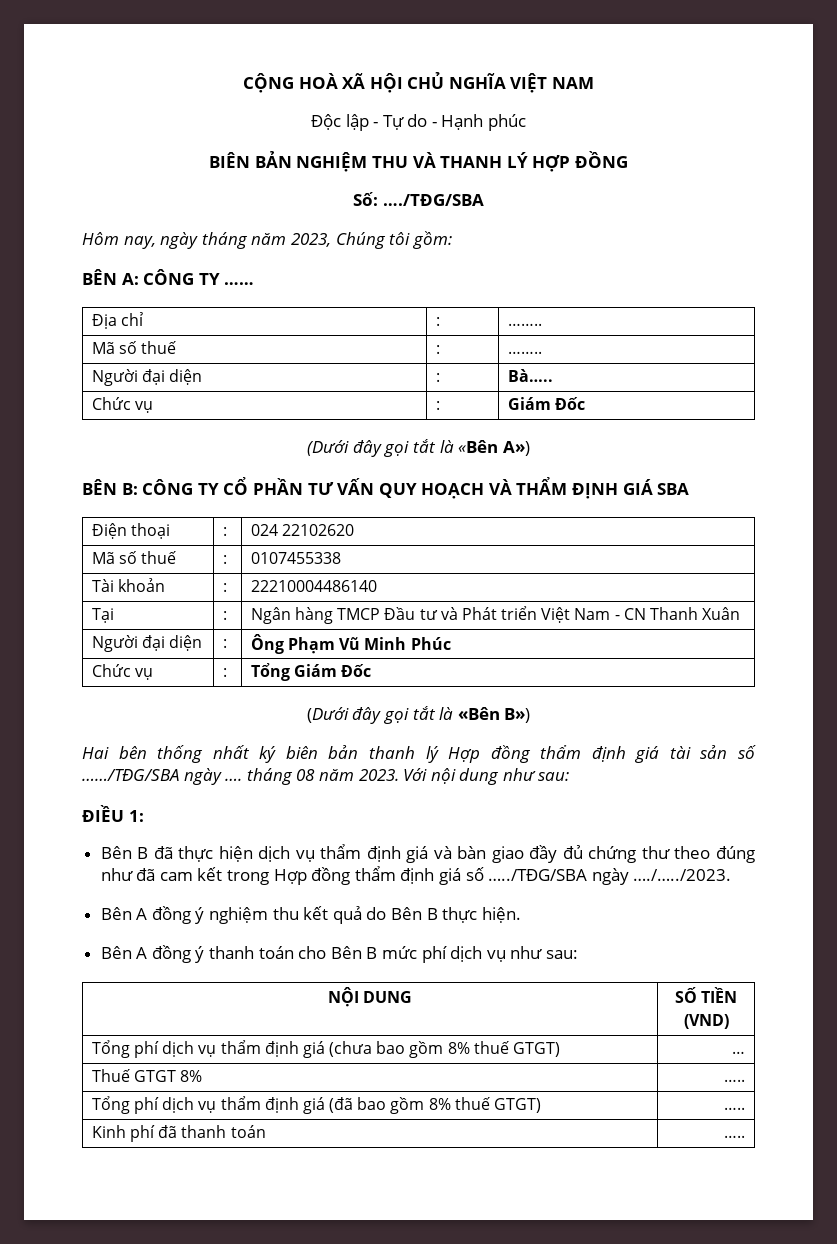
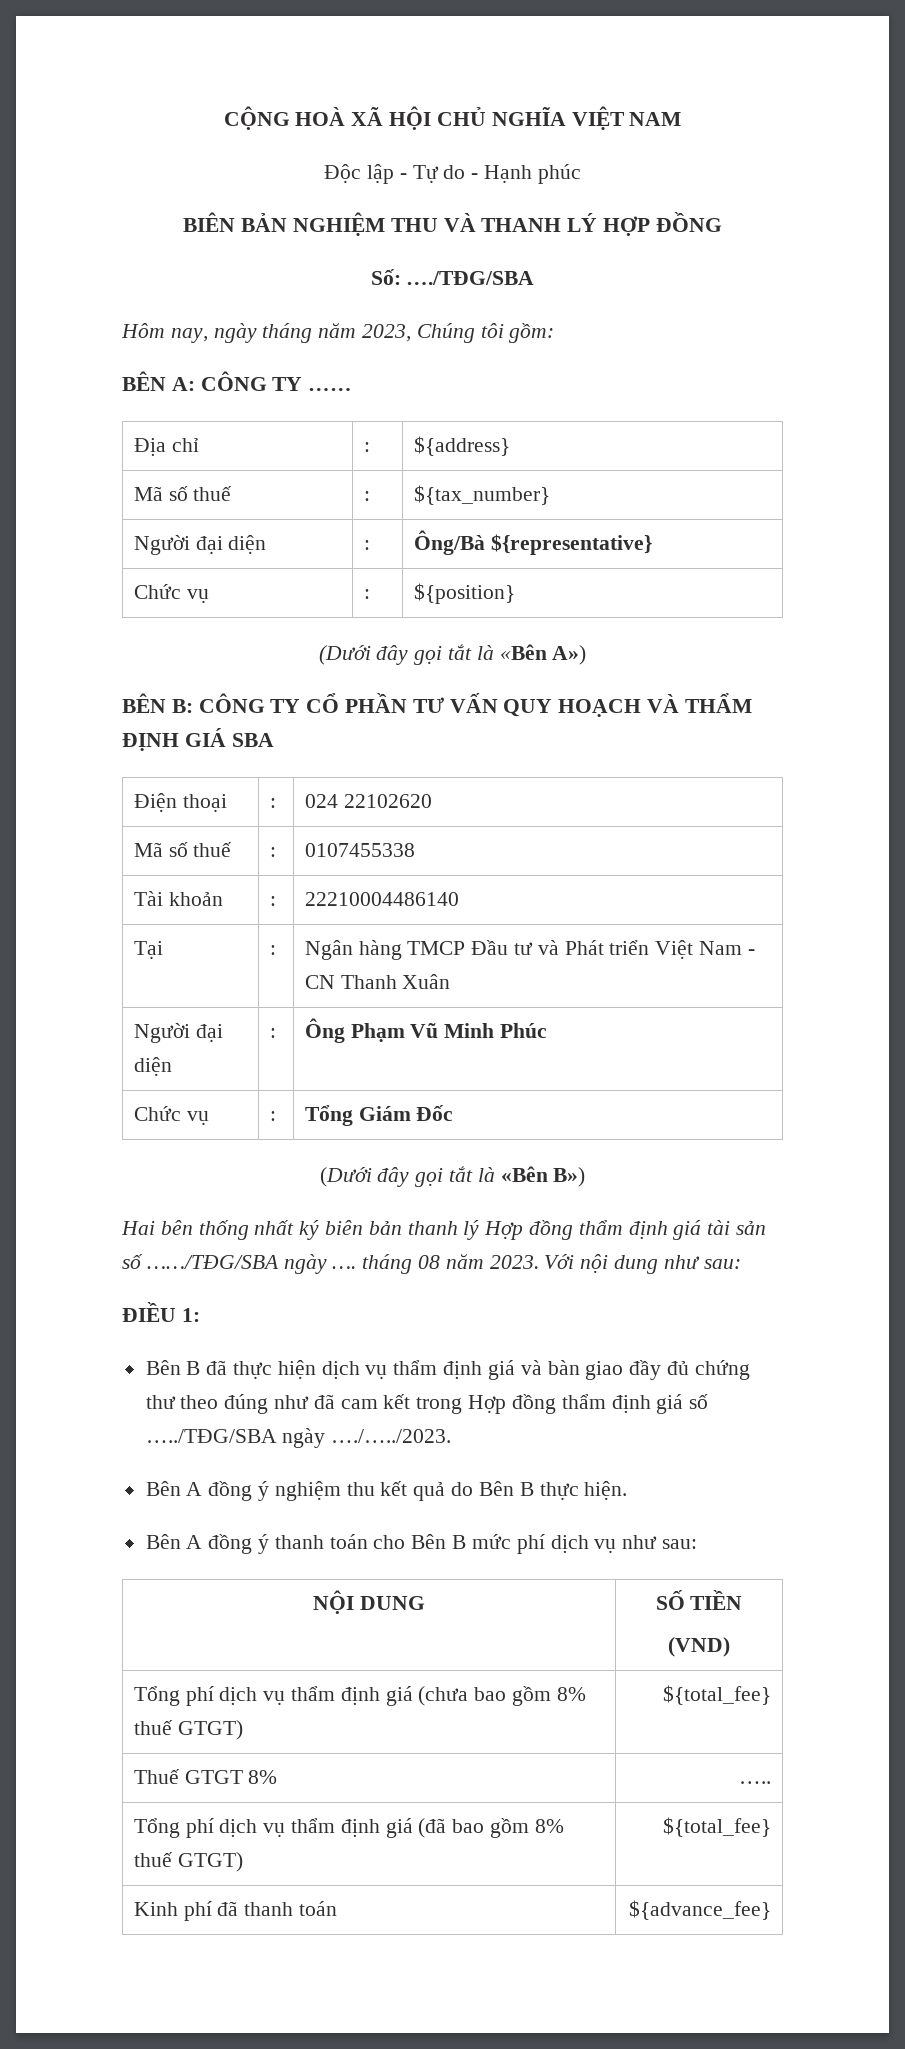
[507,323,542,326] [91,341,177,354] [435,345,440,354] [507,351,542,354] [91,369,203,386] [435,373,440,382] [507,369,553,382] [91,397,153,413] [435,401,440,410] [507,397,585,410] …….. // Mã số thuế | : | …….. // Người đại diện | : | Bà….. // Chức vụ | : | Giám Đốc -> [413,436,510,456] [133,486,233,501] [363,491,370,501] [413,485,550,505] [133,535,267,555] [363,540,370,550] [413,530,652,555] [133,584,209,603] [363,589,370,599] [413,583,515,604] ${address} // Mã số thuế | : | ${tax_number} // Người đại diện | : | Ông/Bà ${representative} // Chức vụ | : | ${position}
[732,1051,746,1054] … -> [663,1685,772,1705] ${total_fee}
[724,1107,746,1110] ….. -> [663,1817,772,1837] ${total_fee}
[724,1135,746,1138] ….. -> [629,1900,772,1920] ${advance_fee}

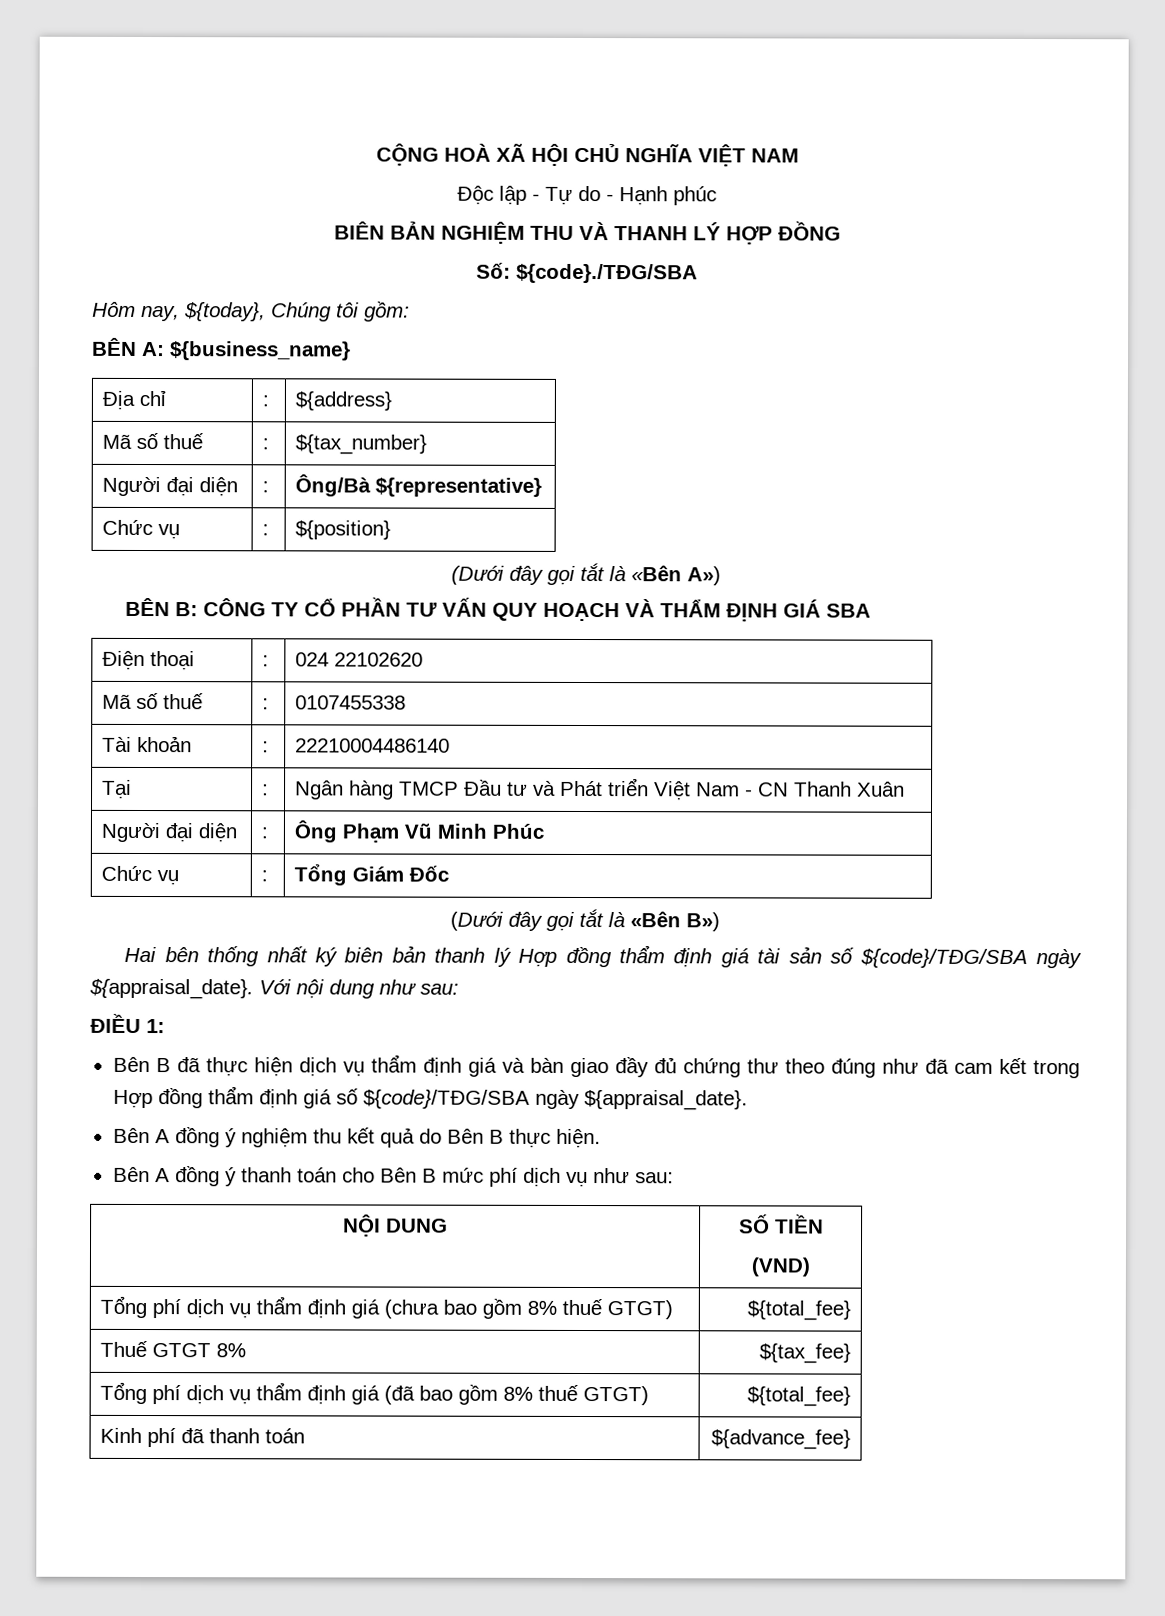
[406,271,535,285] …./TĐG/SBA -> [516,263,698,284] ${code}./TĐG/SBA
[213,323,412,343] ngày tháng năm 2023, -> [184,302,266,322] ${today},
[200,371,353,391] CÔNG TY …… -> [170,341,351,361] ${business_name}
[146,1254,539,1274] ……/TĐG/SBA ngày …. tháng 08 năm 2023. -> [859,948,1082,969] [89,978,254,1000] ${code}/TĐG/SBA ngày ${appraisal_date}.
[145,1428,452,1448] …../TĐG/SBA ngày …./…../2023. -> [362,1089,748,1111] ${code}/TĐG/SBA ngày ${appraisal_date}.
[739,1781,772,1784] ….. -> [758,1343,851,1364] ${tax_fee}

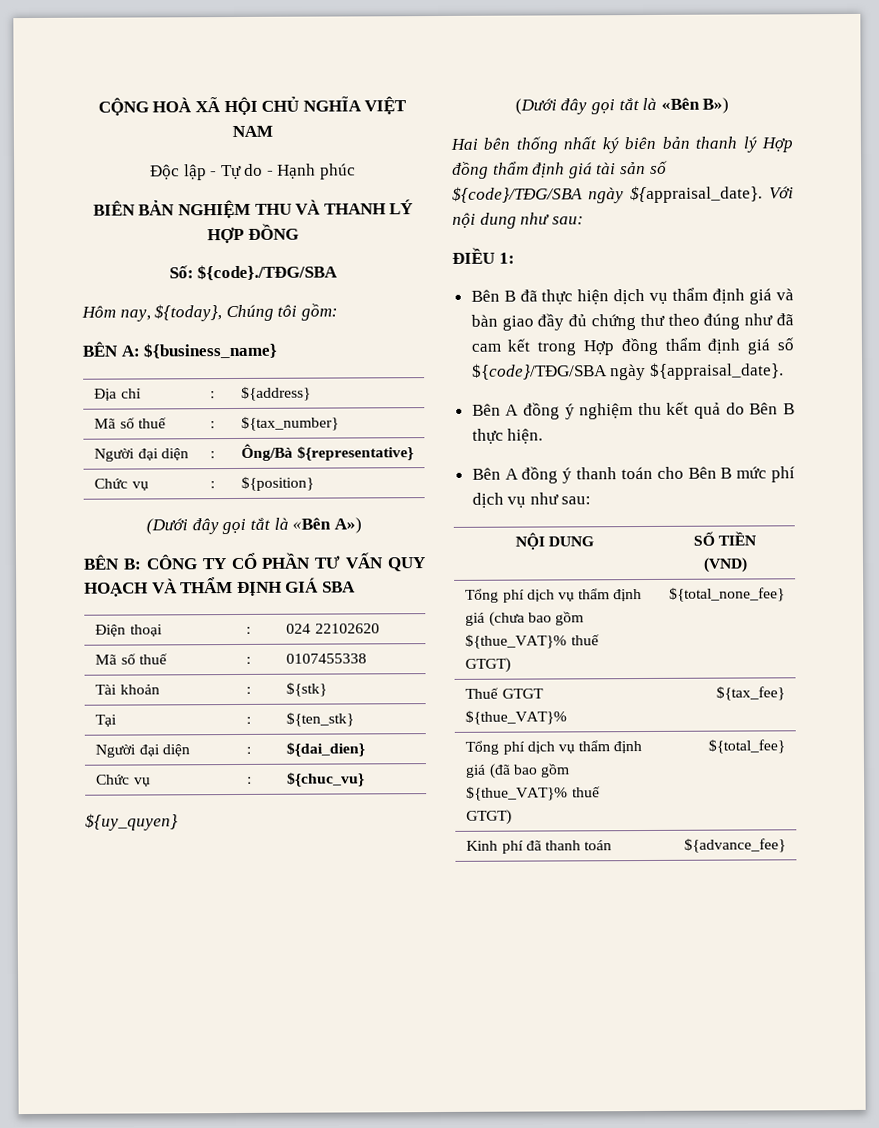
[295,738,451,753] 22210004486140 -> [286,682,328,697] ${stk}
[295,778,906,801] [101,822,238,843] [261,827,269,839] [294,820,545,843] [101,865,180,886] [261,870,269,882] [294,864,450,886] Ngân hàng TMCP Đầu tư và Phát triển Việt Nam - CN Thanh Xuân // Người đại diện | : | Ông Phạm Vũ Minh Phúc // Chức vụ | : | Tổng Giám Đốc -> [286,712,355,727] [95,744,190,758] [246,746,252,754] [286,742,366,757] [96,774,151,787] [247,776,253,784] [287,772,366,787] [85,813,178,831] ${ten_stk} // Người đại diện | : | ${dai_dien} // Chức vụ | : | ${chuc_vu} // ${uy_quyen}
[527,1298,674,1320] [746,1300,851,1321] 8% thuế GTGT) | ${total_fee} -> [465,634,600,649] [465,657,512,673] [668,587,785,602] ${thue_VAT}% thuế GTGT) | ${total_none_fee}
[216,1343,247,1358] 8% -> [465,710,568,725] ${thue_VAT}%
[503,1386,534,1401] 8% -> [466,786,569,801] ${thue_VAT}%

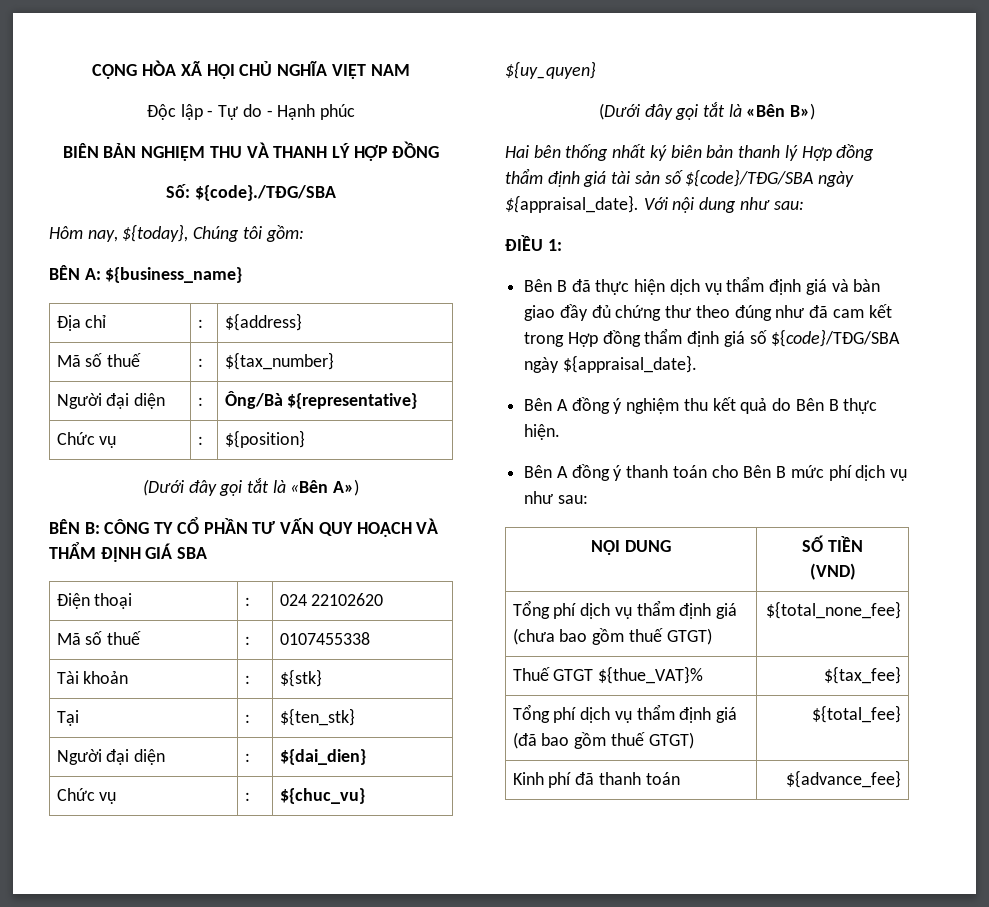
[152,97,193,113] HOÀ -> [142,60,177,76] HÒA
[465,634,568,649] ${thue_VAT}% -> (625, 636) none
[466,786,569,801] ${thue_VAT}% -> (607, 740) none

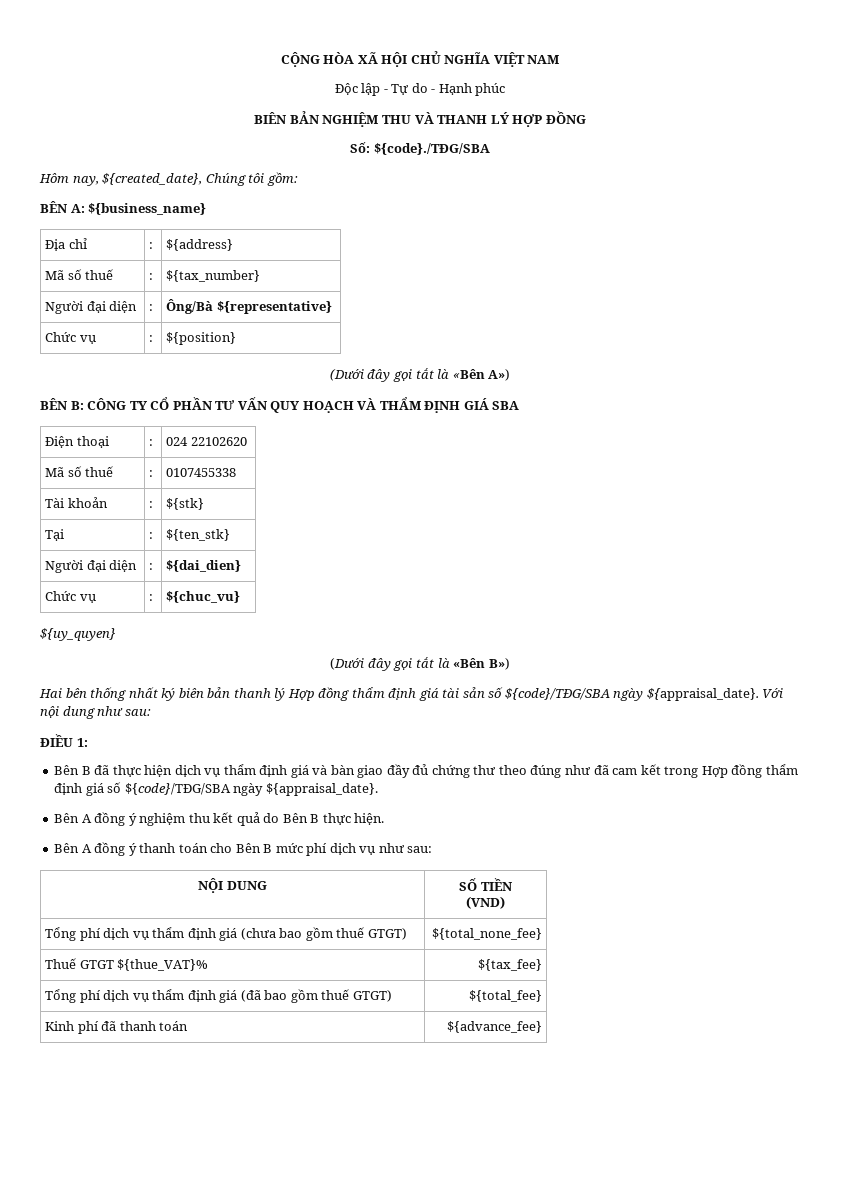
[122,224,189,242] ${today}, -> [102,173,203,185] ${created_date},

